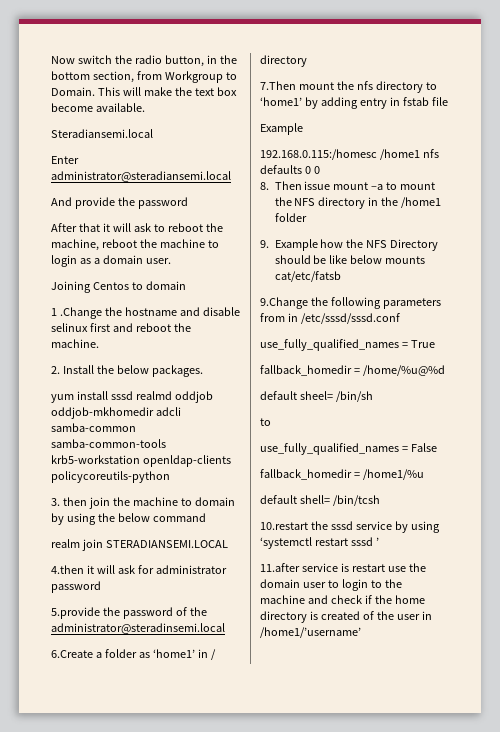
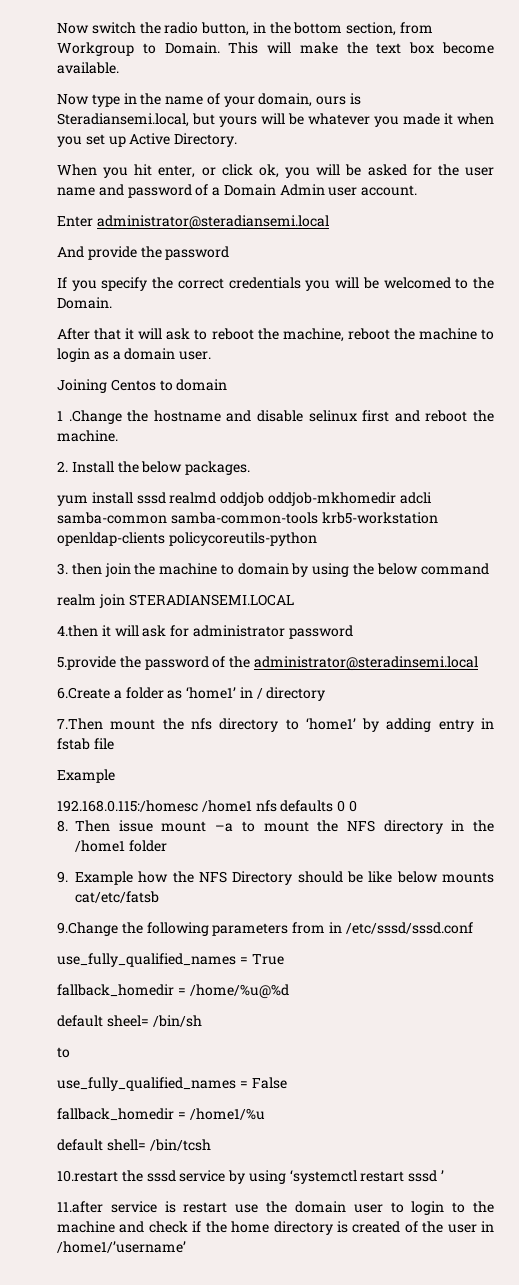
[51,129,153,138] Steradiansemi.local -> [57,93,362,107] [57,113,494,127] [57,133,238,147] [57,164,494,178] [57,184,418,198] Now type in the name of your domain, ours is Steradiansemi.local, but yours will be whatever you made it when you set up Active Directory. // When you hit enter, or click ok, you will be asked for the user name and password of a Domain Admin user account.
(188, 203) none -> [57,277,495,291] [57,297,112,309] // If you specify the correct credentials you will be welcomed to the Domain.

